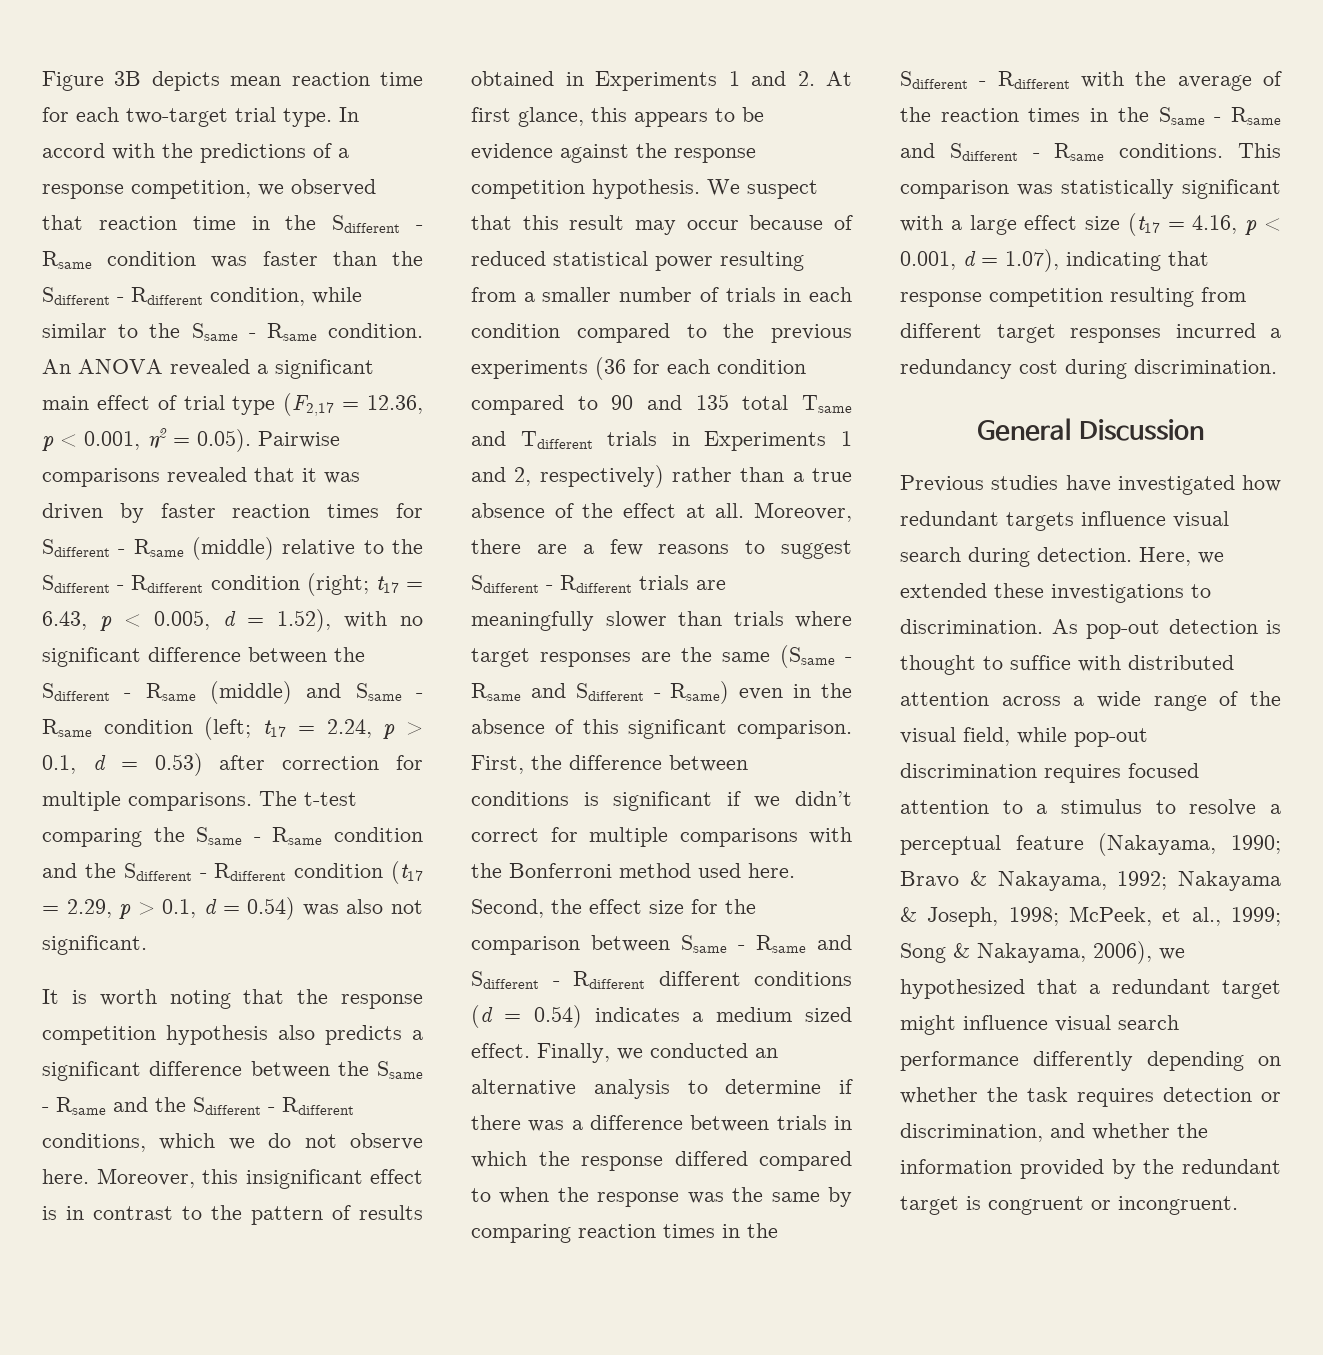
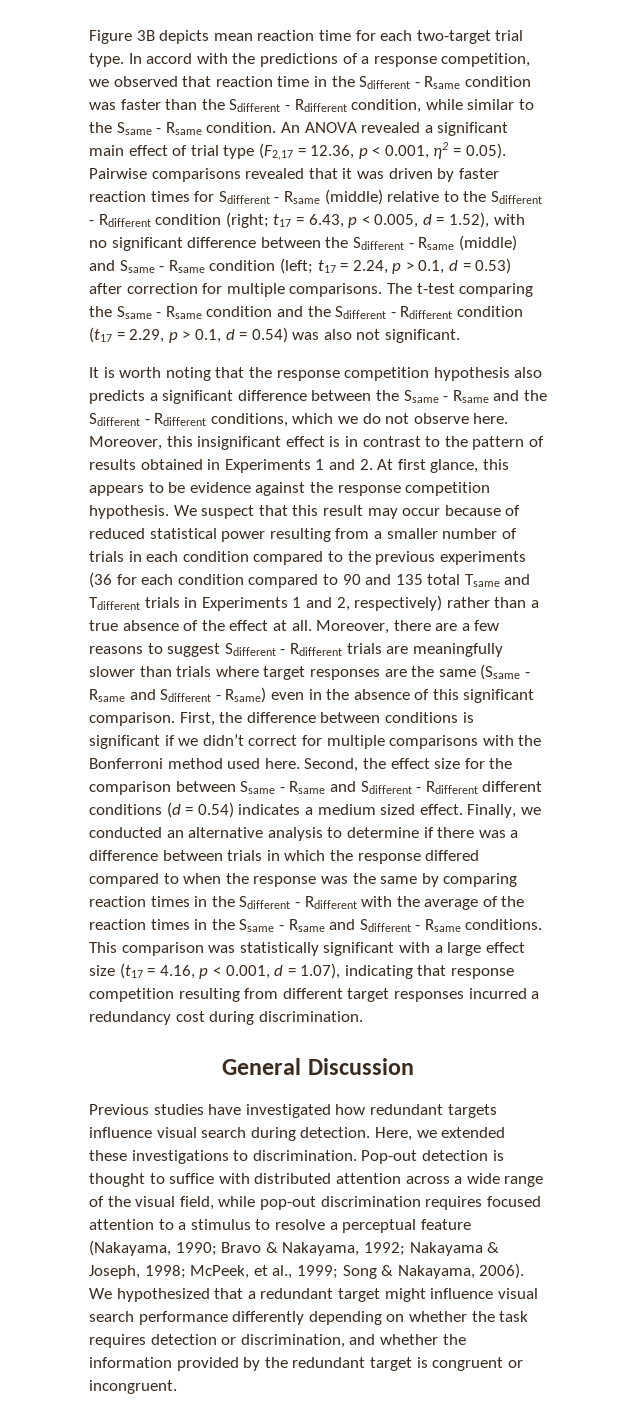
[1051,619,1160,639] As pop-out -> [361,1150,418,1164] Pop-out
[1093,941,1185,964] 2006), we -> [479,1263,525,1279] [89,1288,112,1299] 2006). We

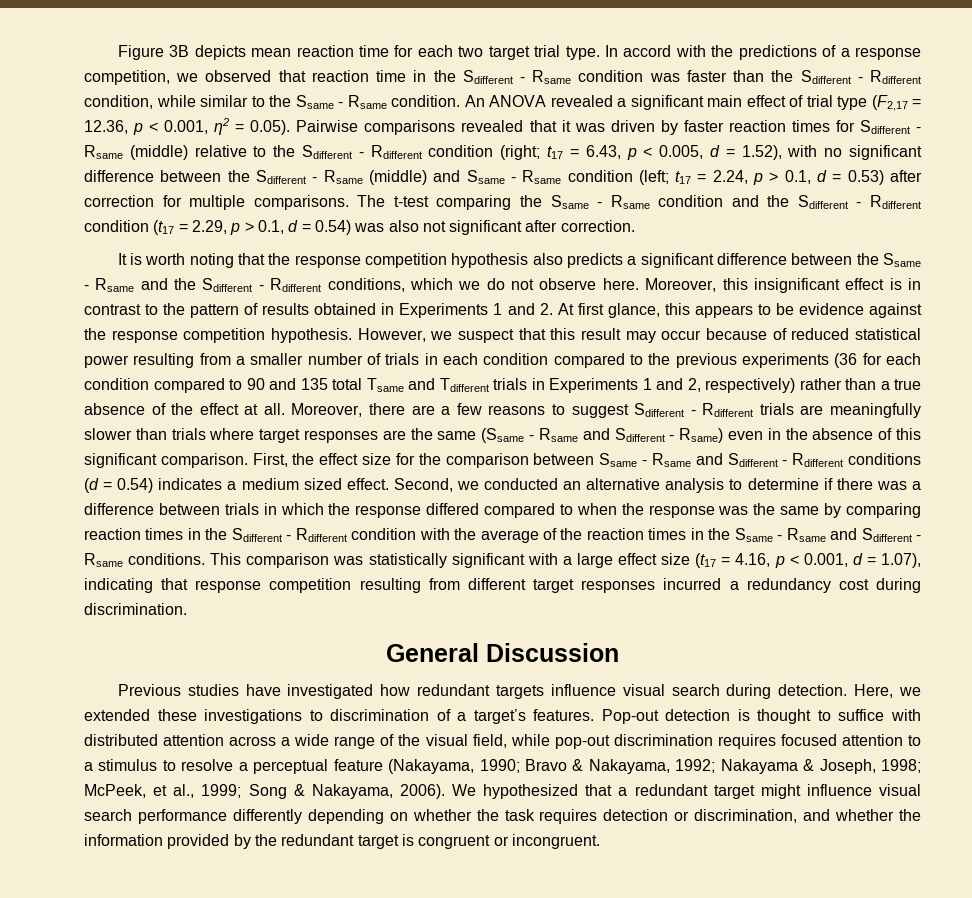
[416,30,491,44] two-target -> [458,46,530,60] two target
[385,329,461,343] significant. -> [449,220,635,235] significant after correction.
[173,505,197,516] We -> [357,328,453,342] However, we
[246,712,474,723] [89,734,542,749] [89,758,386,772] difference between conditions is significant if we didn’t correct for multiple comparisons with the Bonferroni method used here. Second, the -> (315, 459) none
[482,781,543,792] different -> (844, 460) none
[467,804,517,818] Finally, -> [393,478,453,492] Second,
(357, 902) none -> [351,528,417,540] condition
[252,1150,357,1161] discrimination. -> [330,709,595,724] discrimination of a target’s features.

